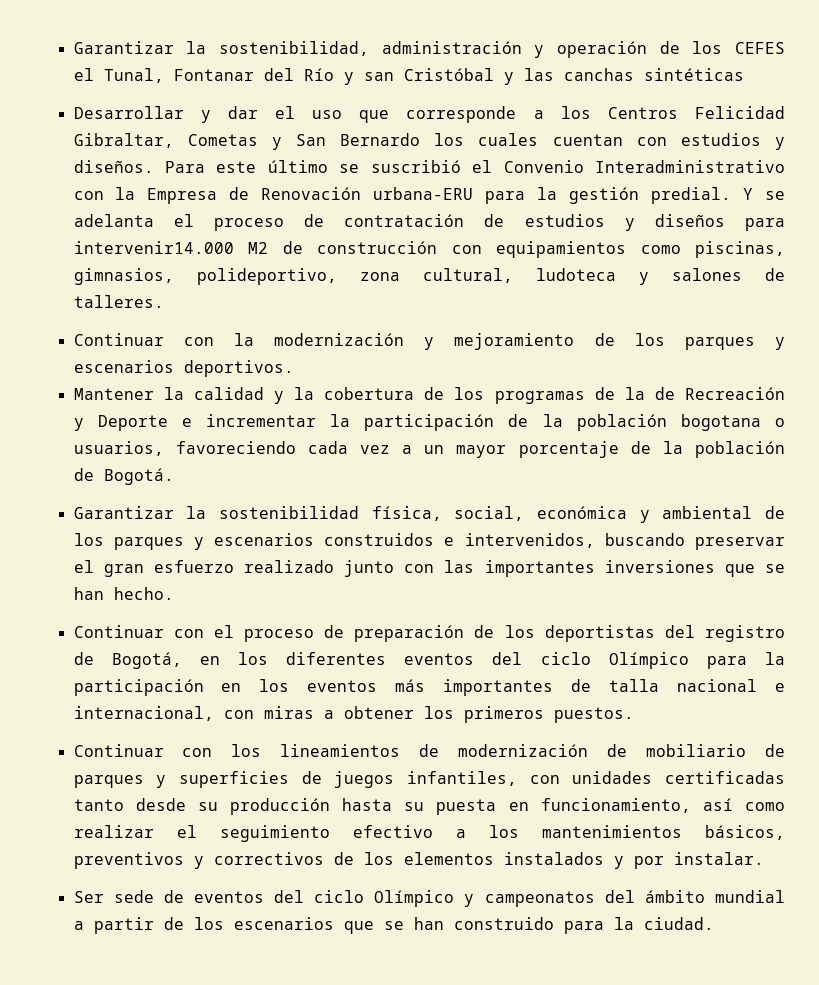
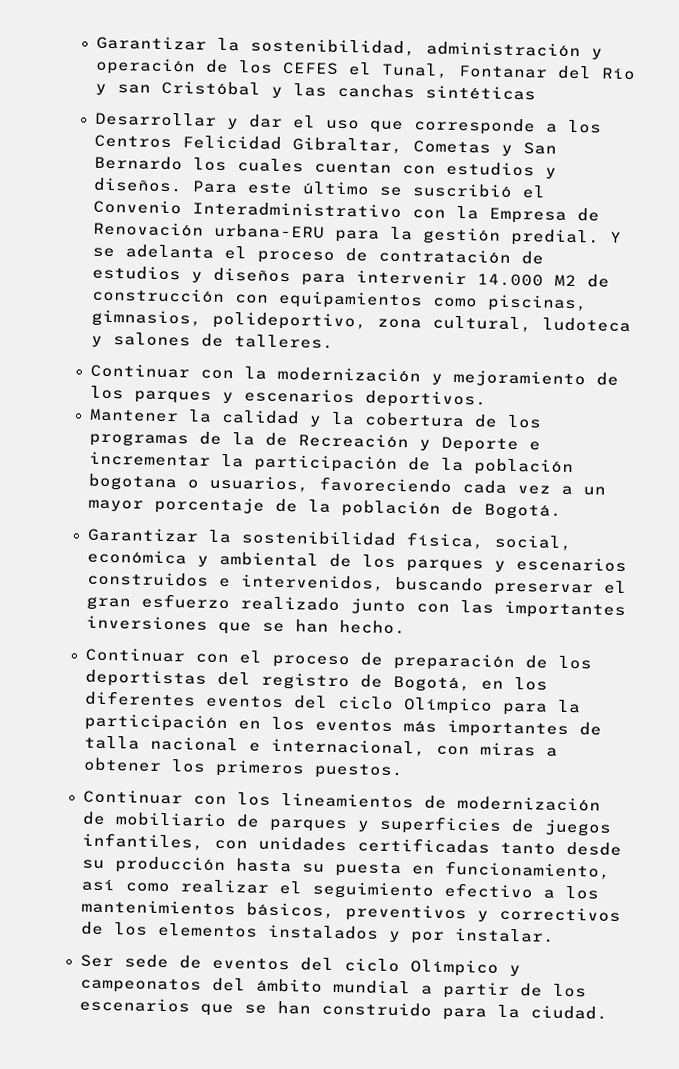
[73,241,234,254] intervenir14.000 -> [355,270,544,287] intervenir 14.000

